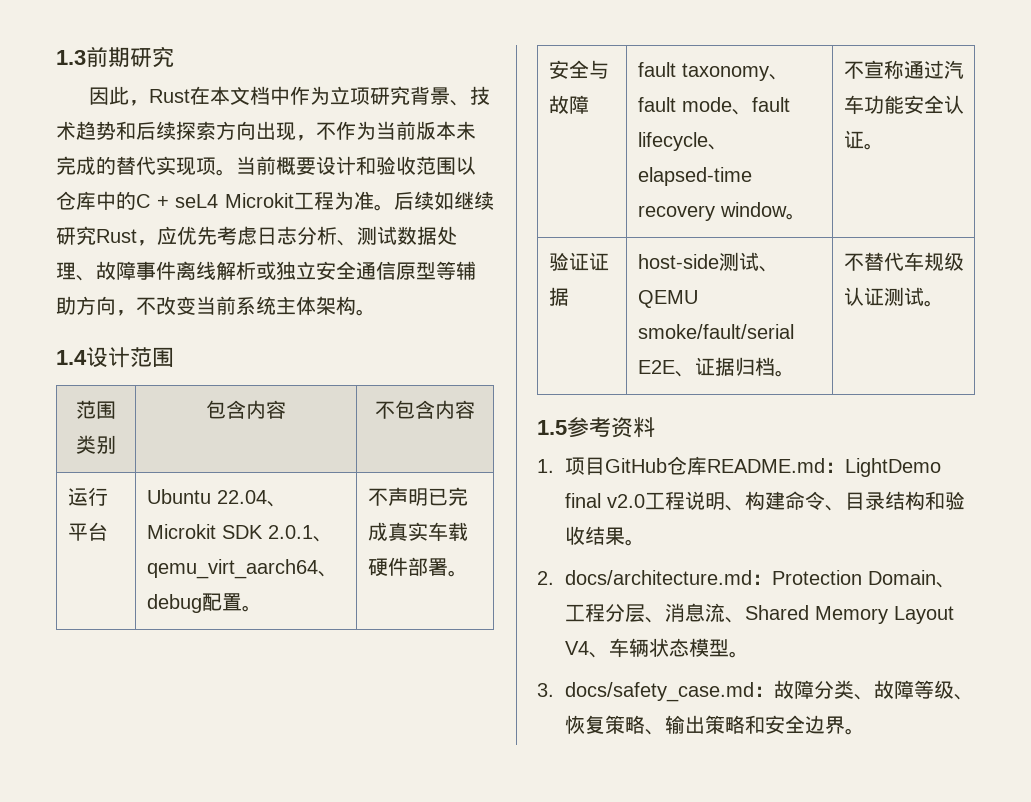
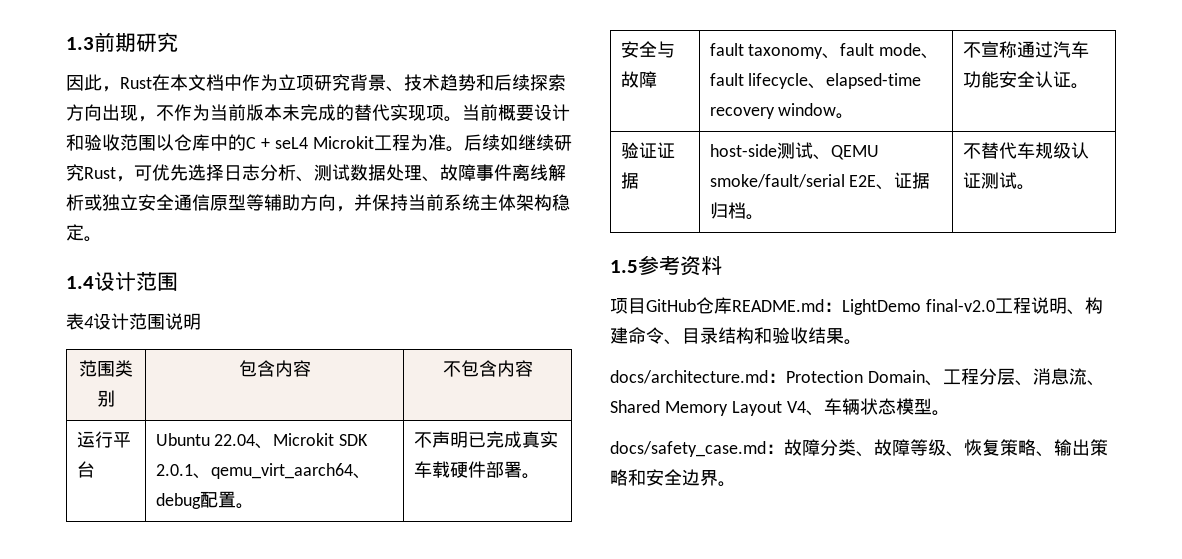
[157,226,257,245] 应优先考虑 -> [134,164,224,181] 可优先选择
[136,296,196,315] 不改变 -> [354,194,408,211] 并保持
(356, 305) none -> [552,194,570,211] [66,224,84,241] 稳定
(174, 357) none -> [66,313,201,330] // 表4设计范围说明
[537,459,554,473] 1. -> (722, 265) none
[564,493,645,508] final v2.0 -> [925,299,995,312] final-v2.0
[537,571,554,585] 2. -> (862, 342) none
[537,683,554,697] 3. -> (950, 413) none

